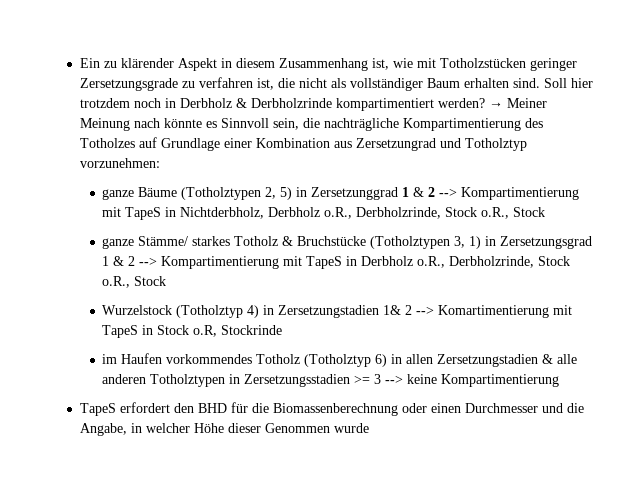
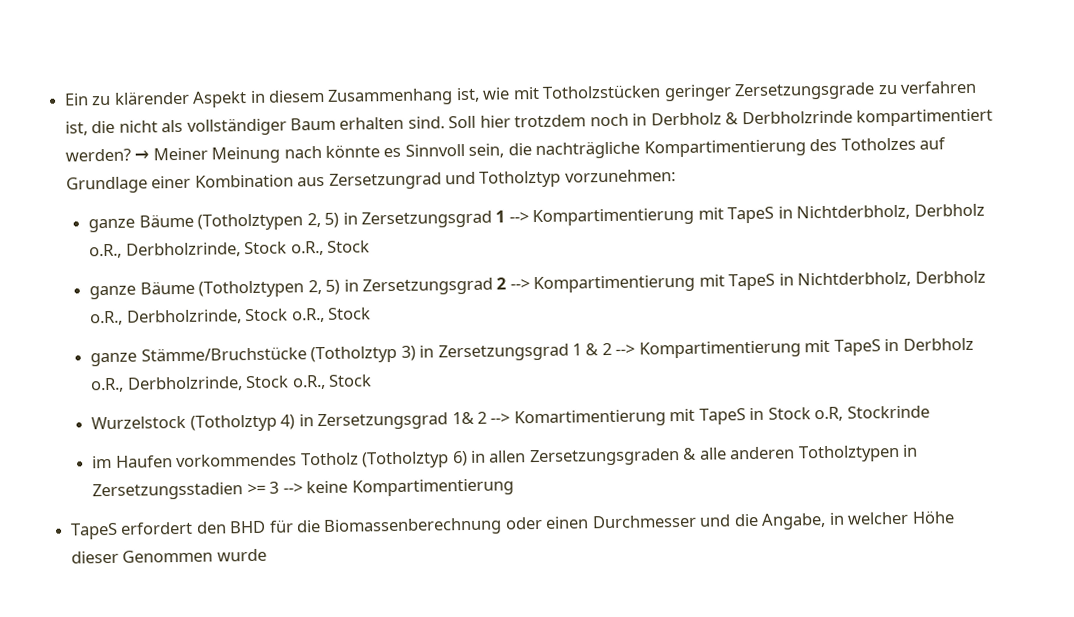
[311,187,425,200] Zersetzunggrad 1 & -> [360,203,985,229] [89,240,371,259] [89,277,493,300] Zersetzungsgrad 1 --> Kompartimentierung mit TapeS in Nichtderbholz, Derbholz o.R., Derbholzrinde, Stock o.R., Stock // ganze Bäume (Totholztypen 2, 5) in Zersetzungsgrad
[138,236,482,249] Stämme/ starkes Totholz & Bruchstücke (Totholztypen 3, 1) -> [140,345,416,364] Stämme/Bruchstücke (Totholztyp 3)
[278,305,380,318] Zersetzungstadien -> [317,412,449,431] Zersetzungsgrad
[437,354,539,367] Zersetzungstadien -> [528,448,680,467] Zersetzungsgraden

